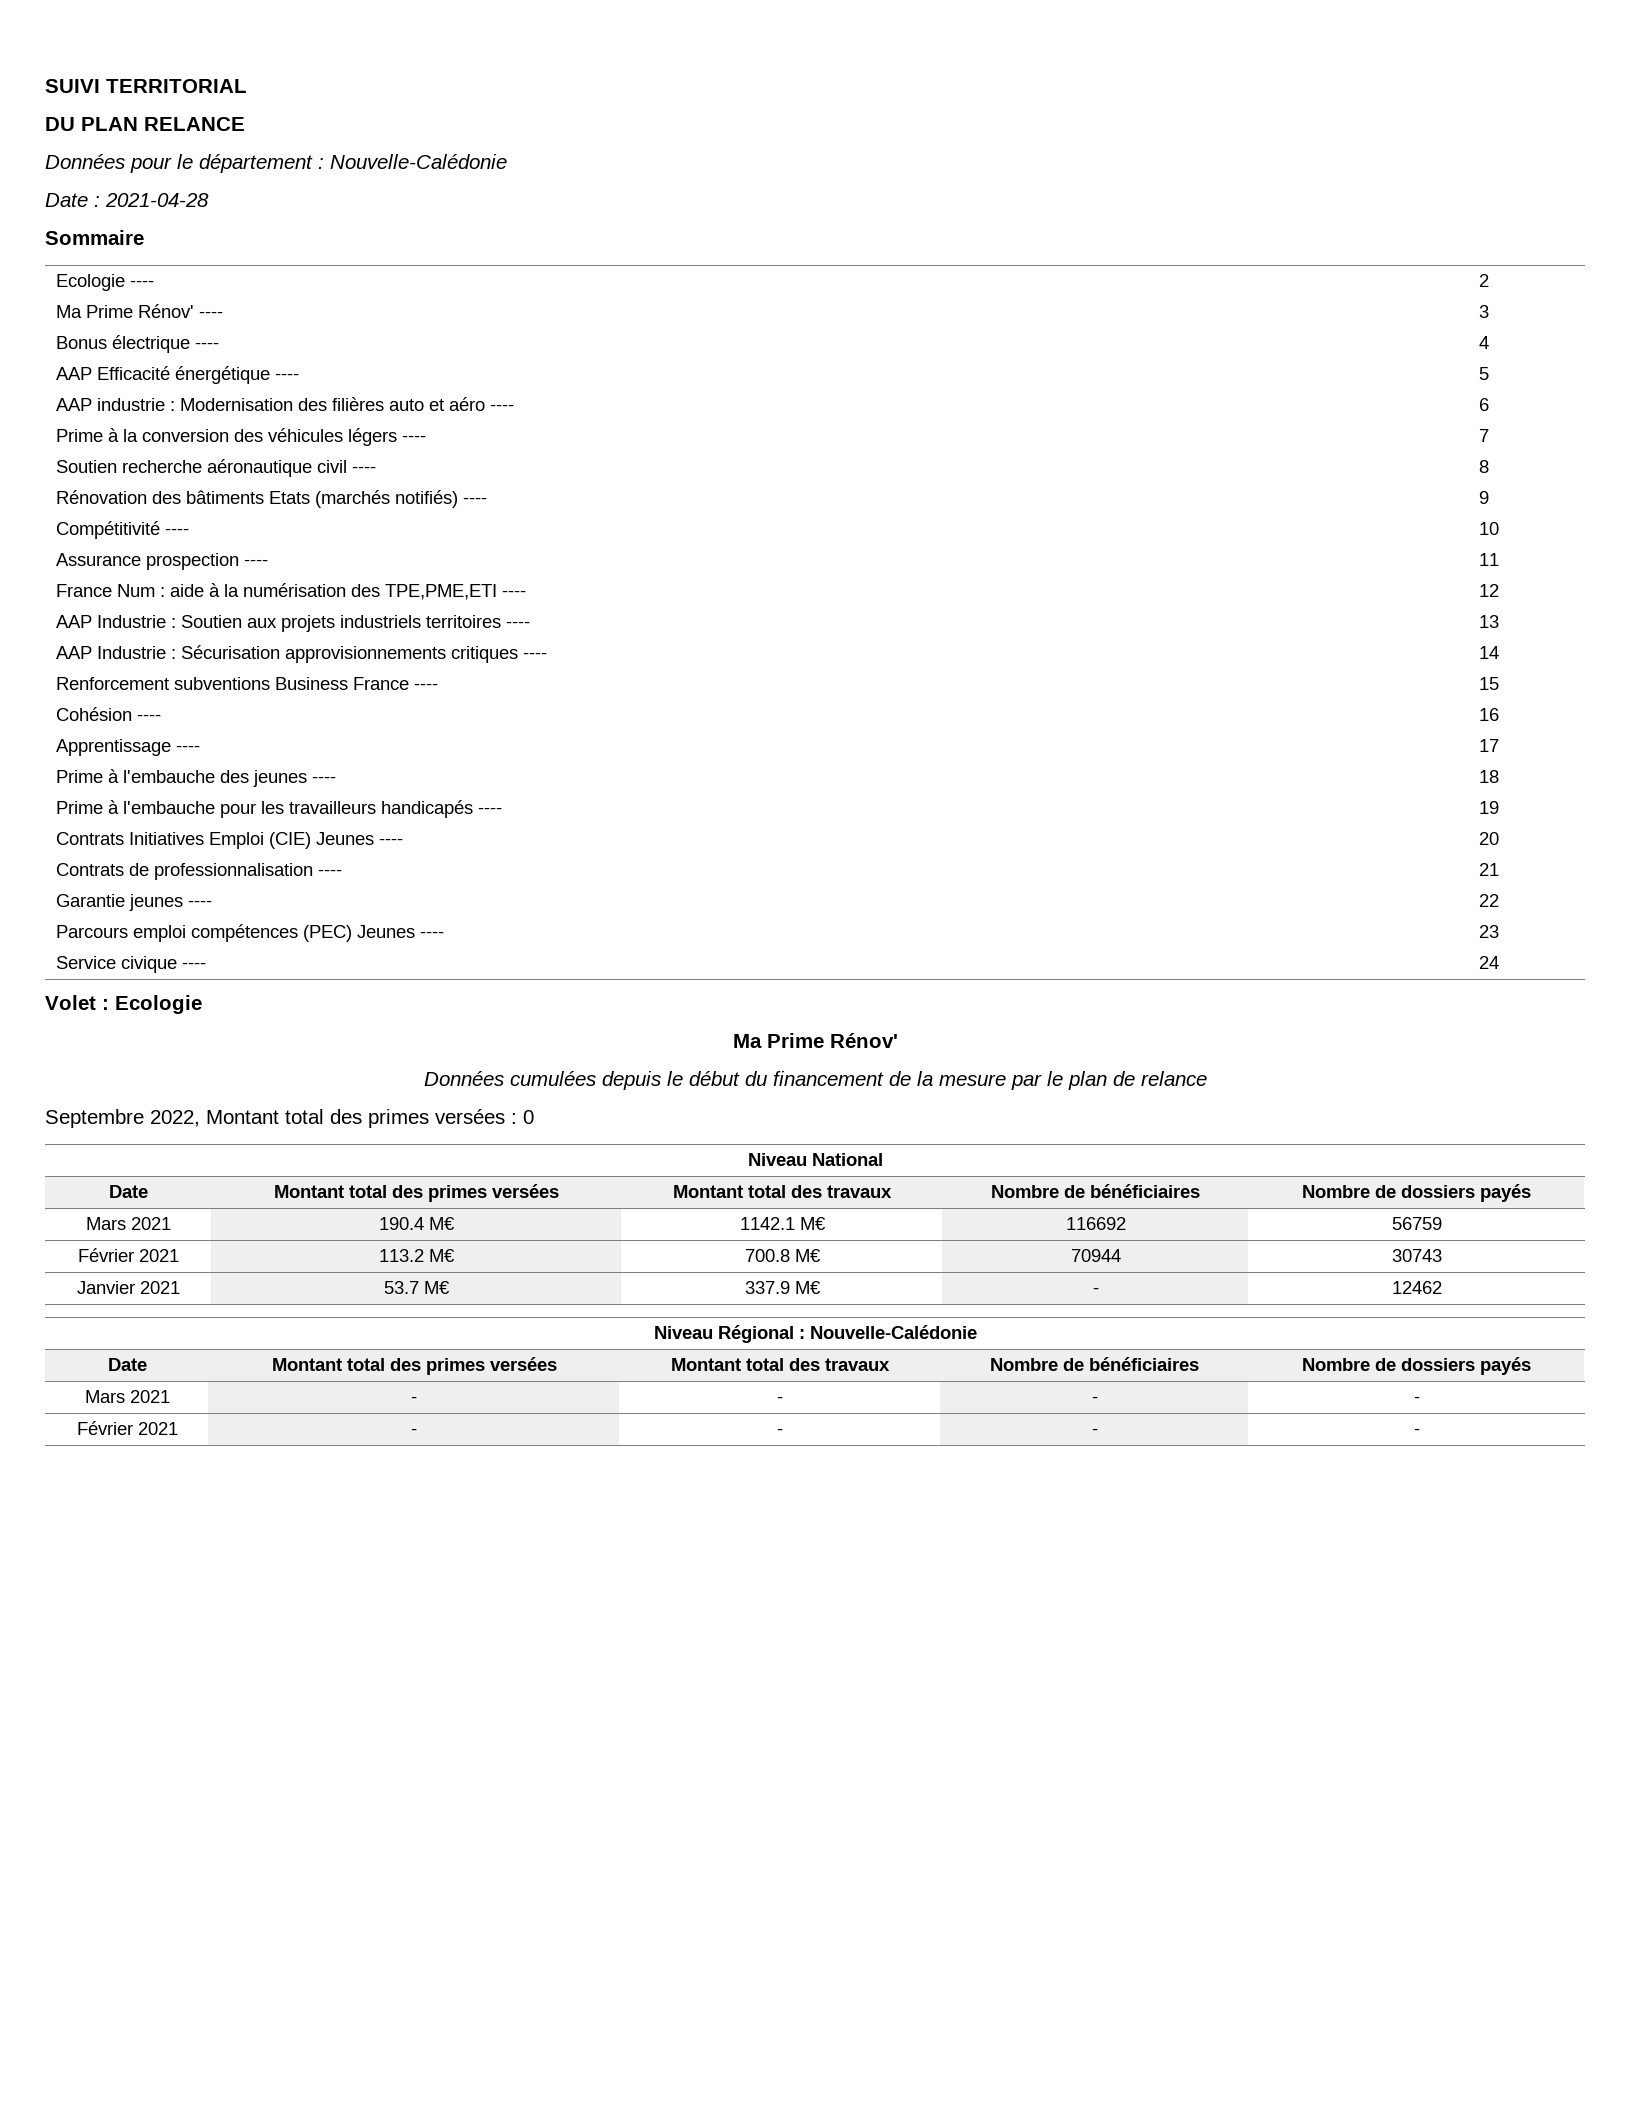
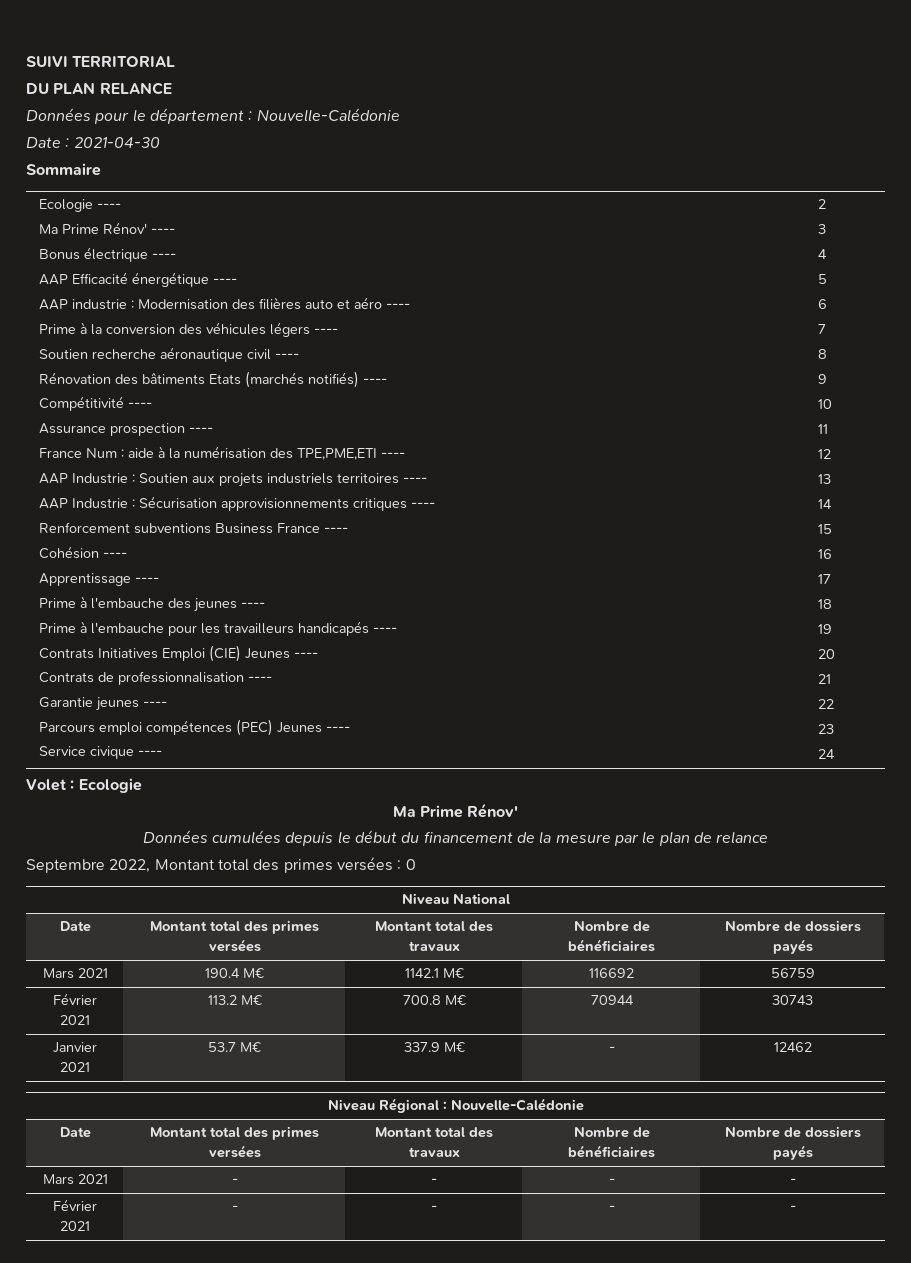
[105,193,209,207] 2021-04-28 -> [73,137,160,148] 2021-04-30

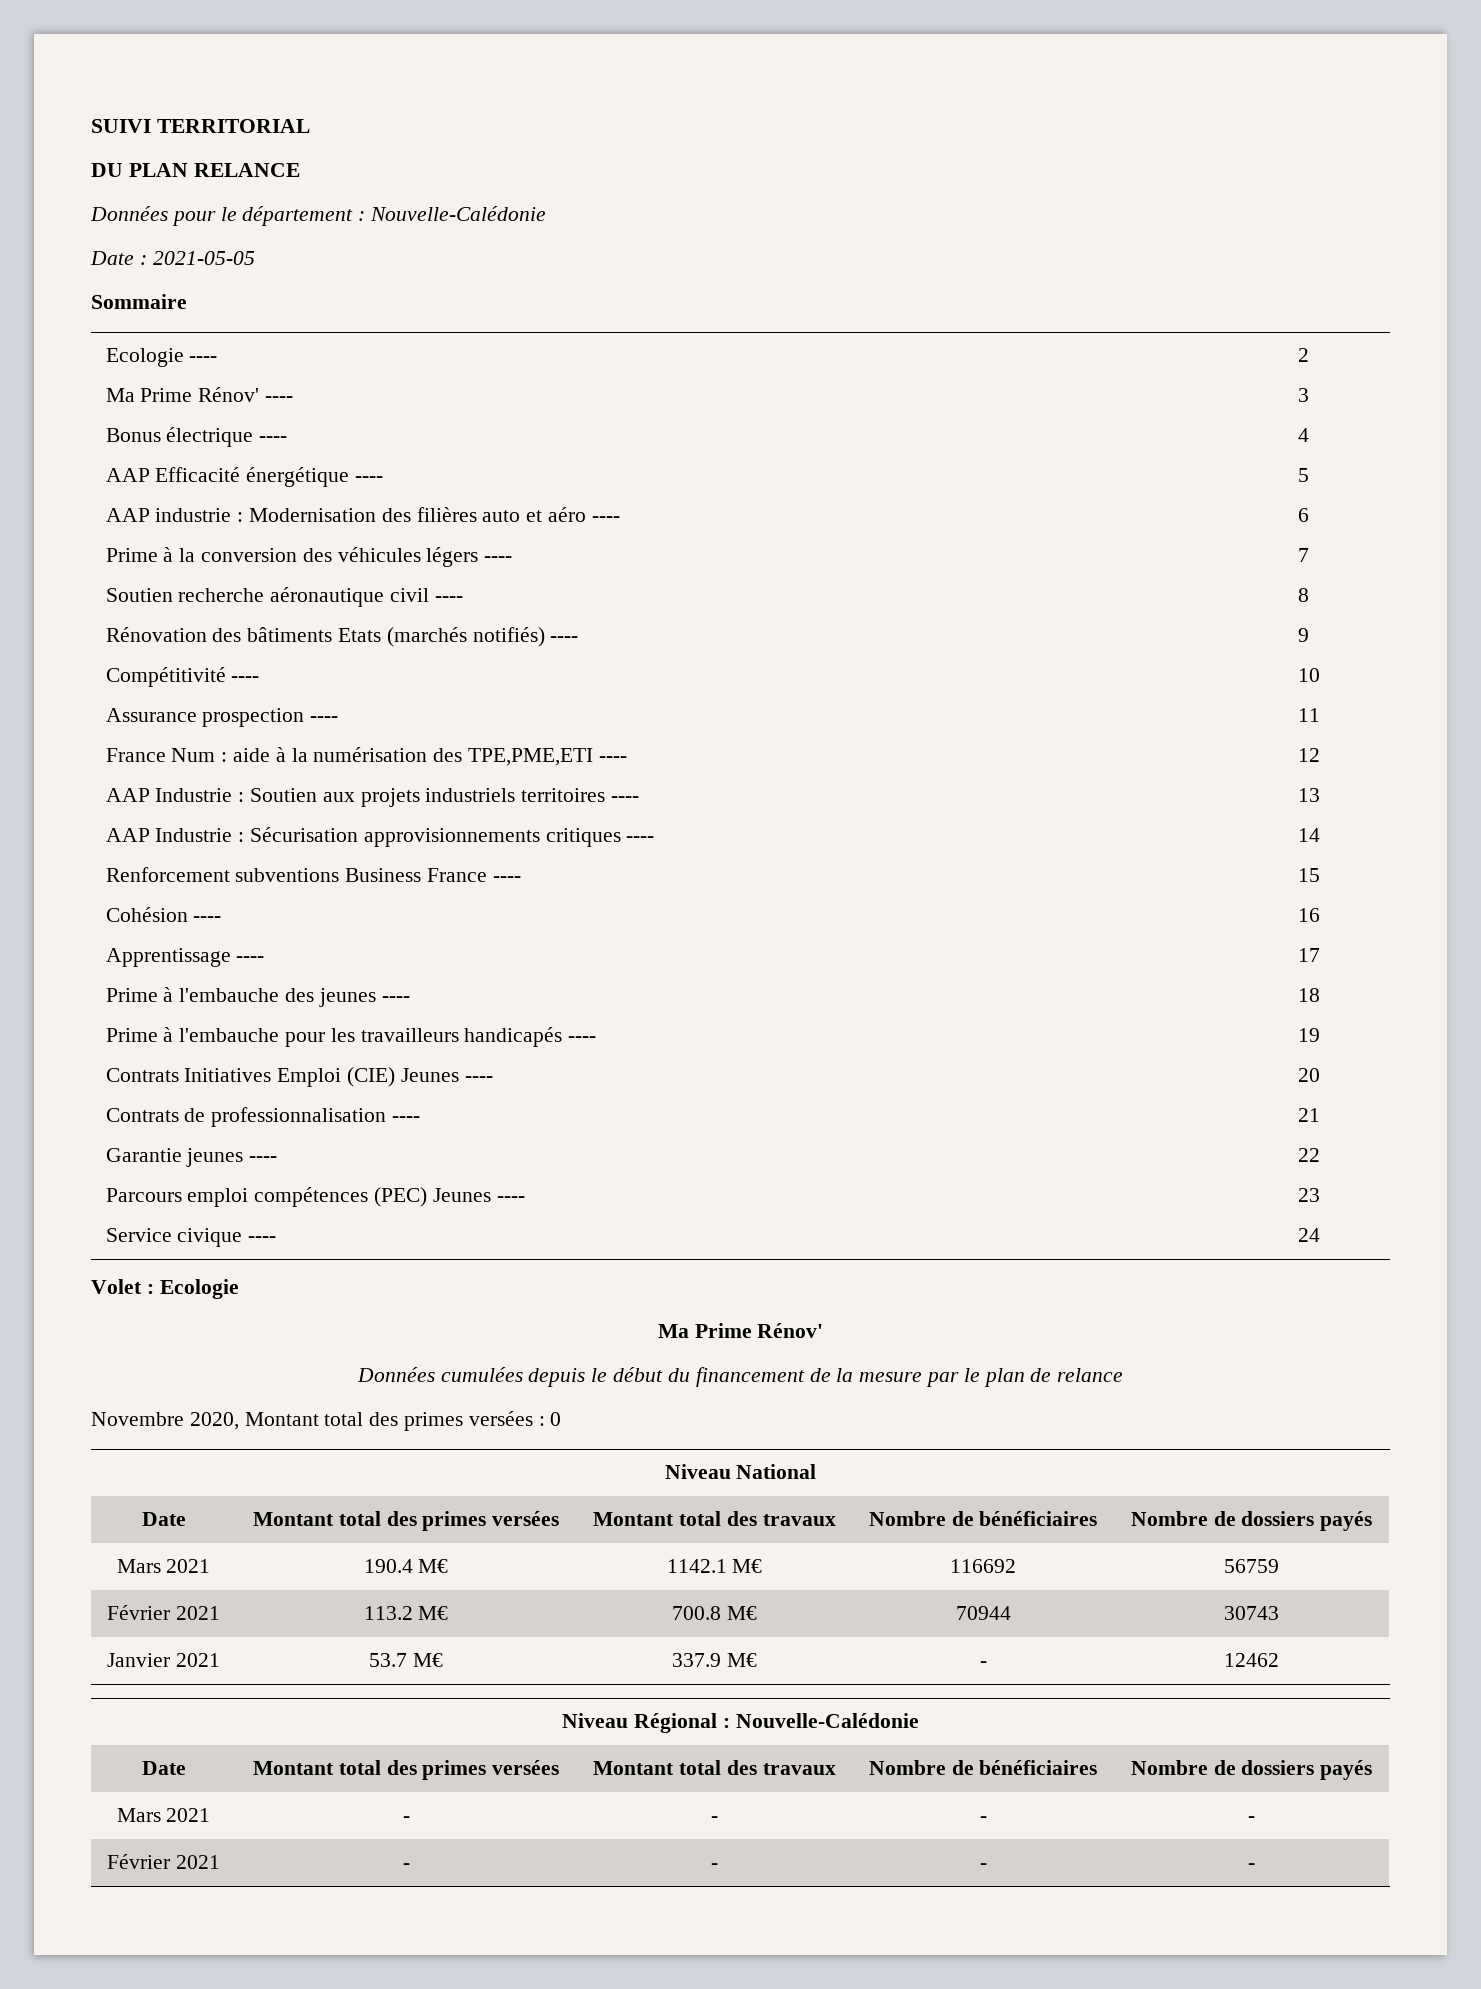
[73,137,160,148] 2021-04-30 -> [152,251,255,265] 2021-05-05
[26,859,151,873] Septembre 2022, -> [91,1412,239,1430] Novembre 2020,

